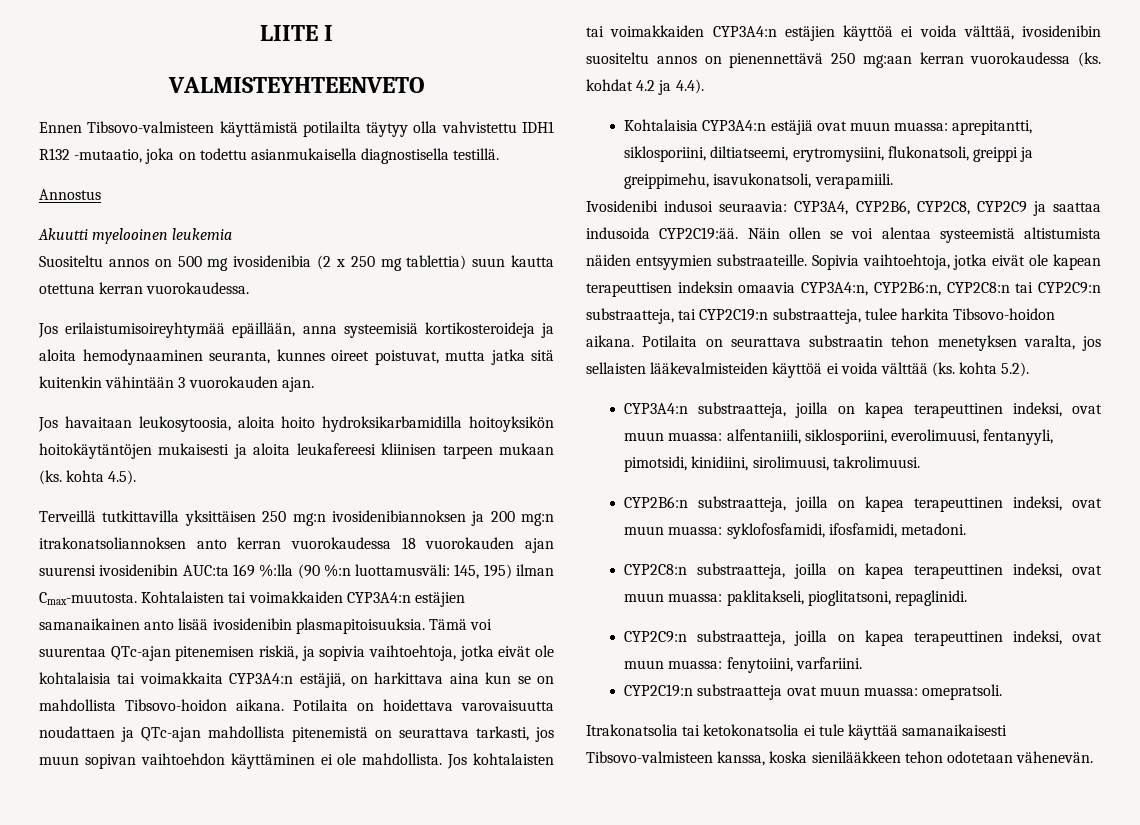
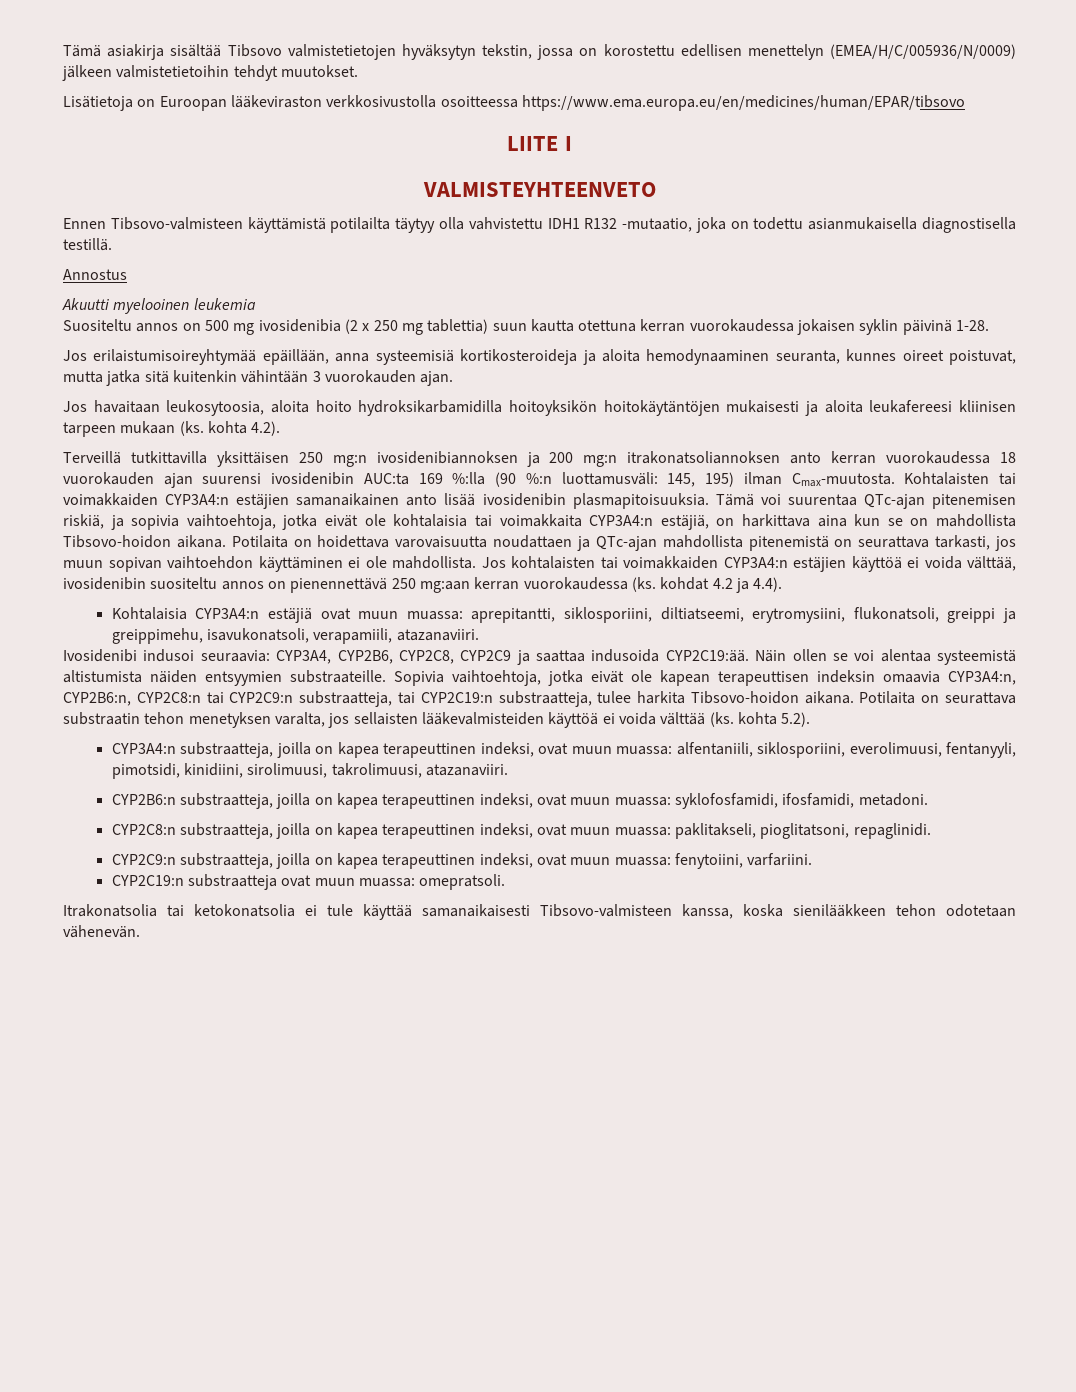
(259, 33) none -> [63,44,1016,60] [62,65,358,81] [63,95,965,111] Tämä asiakirja sisältää Tibsovo valmistetietojen hyväksytyn tekstin, jossa on korostettu edellisen menettelyn (EMEA/H/C/005936/N/0009) jälkeen valmistetietoihin tehdyt muutokset. // Lisätietoja on Euroopan lääkeviraston verkkosivustolla osoitteessa https://www.ema.europa.eu/en/medicines/human/EPAR/tibsovo //
[146,282,250,294] vuorokaudessa. -> [689,319,990,335] vuorokaudessa jokaisen syklin päivinä 1-28.
[108,470,137,485] 4.5). -> [251,421,281,436] 4.2).
[814,173,893,189] verapamiili. -> [313,628,479,644] verapamiili, atazanaviiri.
[832,456,920,468] takrolimuusi. -> [331,763,508,778] takrolimuusi, atazanaviiri.

